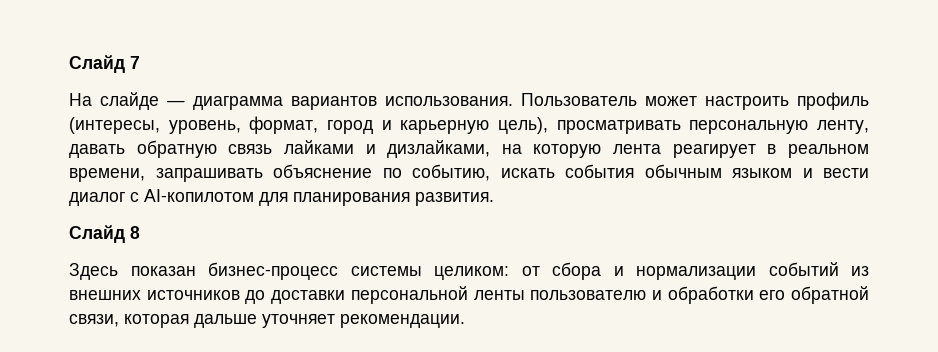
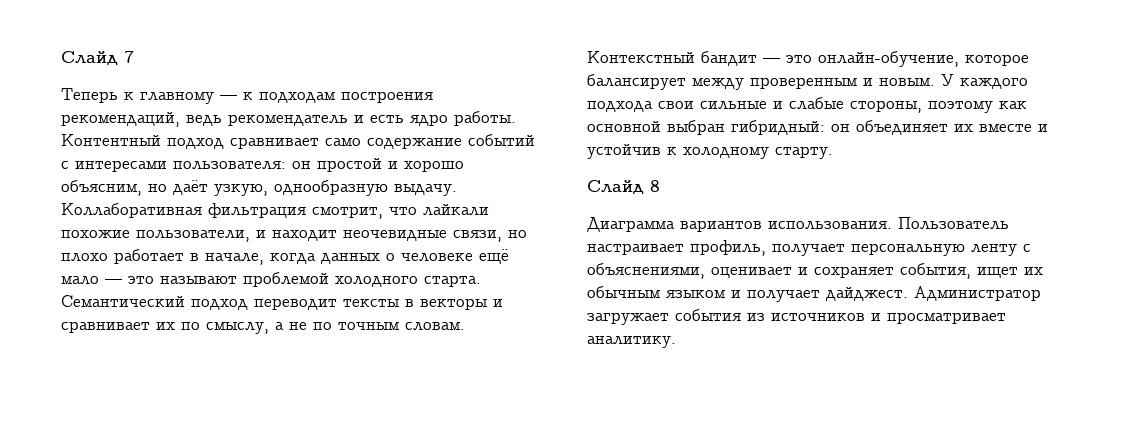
[69,92,869,110] [69,116,869,134] [69,140,869,158] [69,164,869,182] [69,189,494,206] [69,225,140,243] [69,262,869,280] [69,286,870,304] [69,314,465,328] На слайде — диаграмма вариантов использования. Пользователь может настроить профиль (интересы, уровень, формат, город и карьерную цель), просматривать персональную ленту, давать обратную связь лайками и дизлайками, на которую лента реагирует в реальном времени, запрашивать объяснение по событию, искать события обычным языком и вести диалог с AI-копилотом для планирования развития. // Слайд 8 // Здесь показан бизнес-процесс системы целиком: от сбора и нормализации событий из внешних источников до доставки персональной ленты пользователю и обработки его обратной связи, которая дальше уточняет рекомендации. -> [61,88,433,104] [61,111,516,127] [61,134,535,149] [61,158,464,172] [61,180,457,196] [61,203,489,219] [61,230,527,242] [61,249,509,265] [61,272,481,287] [61,295,503,310] [61,321,465,334] [587,51,1029,67] [587,74,1028,90] [587,97,1027,113] [587,120,1048,135] [587,144,833,159] [587,180,660,194] [587,217,1009,232] [587,240,1031,256] [587,263,1043,279] [587,286,1041,302] [587,309,1006,325] [587,336,676,348] Теперь к главному — к подходам построения рекомендаций, ведь рекомендатель и есть ядро работы. Контентный подход сравнивает само содержание событий с интересами пользователя: он простой и хорошо объясним, но даёт узкую, однообразную выдачу. Коллаборативная фильтрация смотрит, что лайкали похожие пользователи, и находит неочевидные связи, но плохо работает в начале, когда данных о человеке ещё мало — это называют проблемой холодного старта. Семантический подход переводит тексты в векторы и сравнивает их по смыслу, а не по точным словам. Контекстный бандит — это онлайн-обучение, которое балансирует между проверенным и новым. У каждого подхода свои сильные и слабые стороны, поэтому как основной выбран гибридный: он объединяет их вместе и устойчив к холодному старту. // Слайд 8 // Диаграмма вариантов использования. Пользователь настраивает профиль, получает персональную ленту с объяснениями, оценивает и сохраняет события, ищет их обычным языком и получает дайджест. Администратор загружает события из источников и просматривает аналитику.

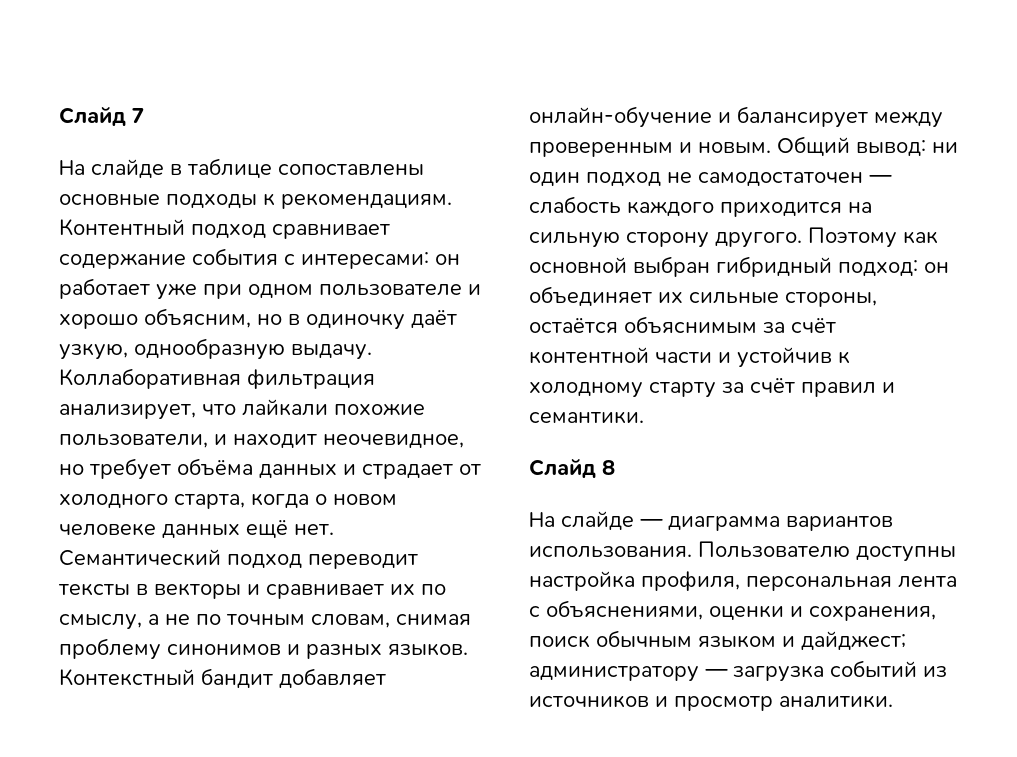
[61,88,433,104] [61,111,516,127] [61,134,535,149] [61,158,382,172] Теперь к главному — к подходам построения рекомендаций, ведь рекомендатель и есть ядро работы. Контентный подход сравнивает само содержание событий с интересами пользователя: он простой -> [59,158,424,179] [59,193,452,209] [59,218,390,239] [59,248,460,269] [59,278,462,300] На слайде в таблице сопоставлены основные подходы к рекомендациям. Контентный подход сравнивает содержание события с интересами: он работает уже при одном пользователе
(167, 188) none -> [288,313,405,330] в одиночку
[312,206,383,219] смотрит, -> [59,404,196,420] анализирует,
[343,230,527,242] [61,249,509,265] [61,272,481,287] неочевидные связи, но плохо работает в начале, когда данных о человеке ещё мало — это называют проблемой холодного старта. -> [323,434,464,449] [59,458,481,480] [59,493,397,509] [59,520,334,539] неочевидное, но требует объёма данных и страдает от холодного старта, когда о новом человеке данных ещё нет.
[405,322,465,331] [587,51,1029,67] словам. Контекстный бандит — это онлайн-обучение, которое -> [311,614,471,628] [59,638,468,660] [59,668,386,689] [529,106,731,128] словам, снимая проблему синонимов и разных языков. Контекстный бандит добавляет онлайн-обучение и
[941,74,1028,89] [587,97,993,113] У каждого подхода свои сильные и слабые стороны, поэтому -> [777,136,958,157] [529,172,892,187] [529,196,872,217] [529,227,897,248] Общий вывод: ни один подход не самодостаточен — слабость каждого приходится на сильную сторону другого. Поэтому
[731,120,825,135] гибридный: -> [716,256,918,277] гибридный подход:
[979,124,1048,132] [587,144,833,159] [587,180,660,194] [587,217,1009,232] [587,240,1031,256] [587,263,1043,279] [587,286,1041,302] [587,309,741,325] вместе и устойчив к холодному старту. // Слайд 8 // Диаграмма вариантов использования. Пользователь настраивает профиль, получает персональную ленту с объяснениями, оценивает и сохраняет события, ищет их обычным языком и получает дайджест. Администратор загружает события -> [689,292,877,307] [529,316,836,334] [529,347,850,368] [529,378,895,398] [529,411,644,424] [529,458,615,479] [529,511,893,531] [529,541,956,562] [529,571,957,591] [529,600,936,621] [529,630,906,651] [529,660,917,682] сильные стороны, остаётся объяснимым за счёт контентной части и устойчив к холодному старту за счёт правил и семантики. // Слайд 8 // На слайде — диаграмма вариантов использования. Пользователю доступны настройка профиля, персональная лента с объяснениями, оценки и сохранения, поиск обычным языком и дайджест; администратору — загрузка событий
[887,312,1006,324] [587,336,676,348] просматривает аналитику. -> [674,695,893,711] просмотр аналитики.

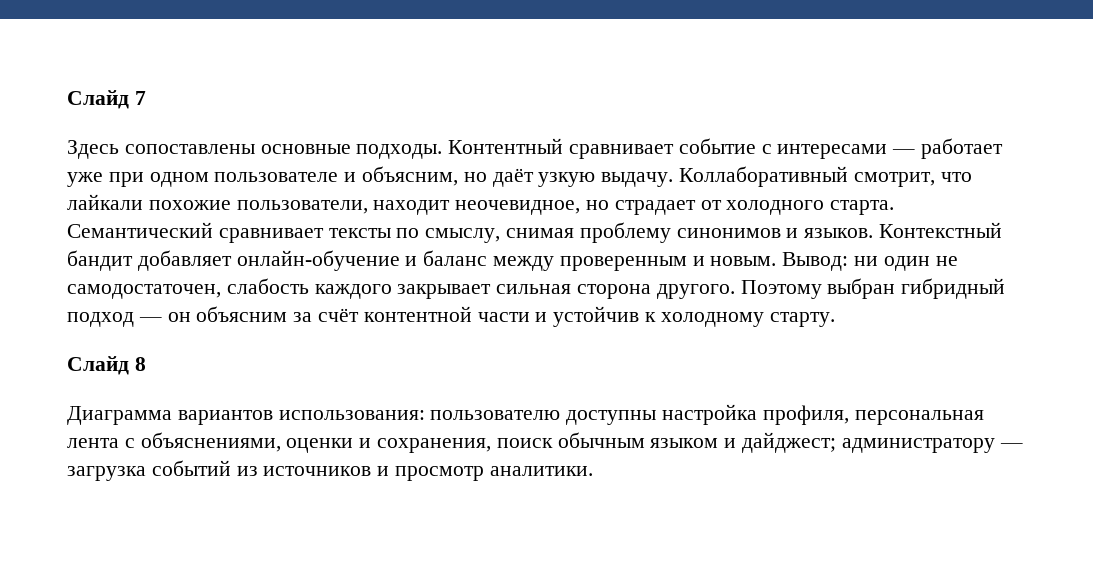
[59,158,424,179] [59,193,452,209] [59,218,390,239] [59,248,460,269] На слайде в таблице сопоставлены основные подходы к рекомендациям. Контентный подход сравнивает содержание события с интересами: он -> [67,138,916,159] Здесь сопоставлены основные подходы. Контентный сравнивает событие с интересами —
[59,314,138,329] хорошо -> (357, 177) none
[288,310,457,330] [59,338,372,360] [59,368,375,389] [59,404,196,420] в одиночку даёт узкую, однообразную выдачу. Коллаборативная фильтрация анализирует, -> [492,166,935,187] даёт узкую выдачу. Коллаборативный смотрит,
[214,434,227,445] и -> (368, 207) none
[89,458,481,480] [59,493,397,509] [59,520,334,539] [59,549,418,569] [58,583,446,599] [59,614,390,630] требует объёма данных и страдает от холодного старта, когда о новом человеке данных ещё нет. Семантический подход переводит тексты в векторы и сравнивает их по смыслу, а не по точным словам, -> [614,200,895,215] [67,222,501,243] страдает от холодного старта. Семантический сравнивает тексты по смыслу,
[306,644,382,659] разных -> (799, 233) none
[737,106,868,128] балансирует -> [423,250,488,266] баланс
[777,136,958,157] [529,172,892,187] [529,196,872,217] [529,227,938,248] [529,256,949,277] [529,286,877,307] [529,316,757,334] Общий вывод: ни один подход не самодостаточен — слабость каждого приходится на сильную сторону другого. Поэтому как основной выбран гибридный подход: он объединяет их сильные стороны, остаётся объяснимым -> [782,252,958,271] [67,278,1006,299] [67,306,288,327] Вывод: ни один не самодостаточен, слабость каждого закрывает сильная сторона другого. Поэтому выбран гибридный подход — он объясним
[649,378,895,398] [529,411,644,424] [529,458,615,479] [529,511,893,531] [529,541,850,558] старту за счёт правил и семантики. // Слайд 8 // На слайде — диаграмма вариантов использования. Пользователю -> [769,312,835,327] [67,356,146,375] [67,406,561,425] старту. // Слайд 8 // Диаграмма вариантов использования: пользователю

